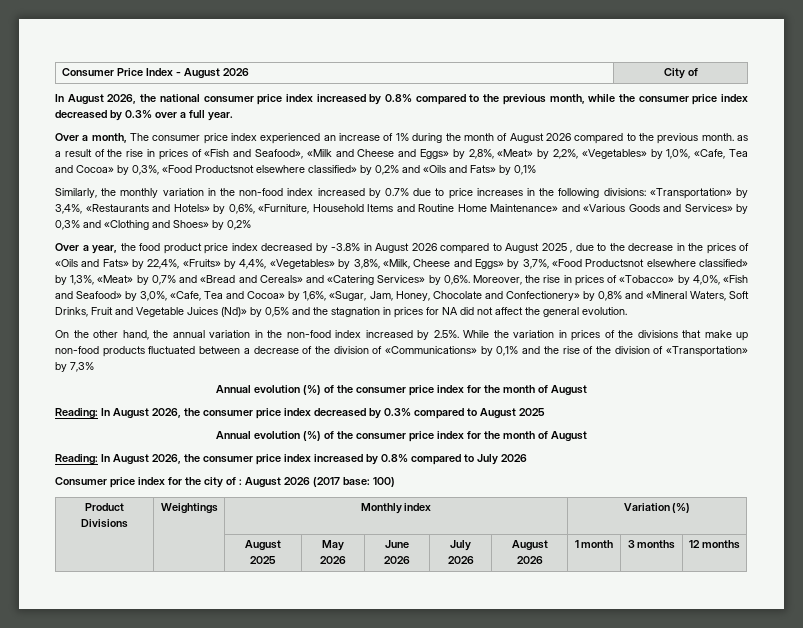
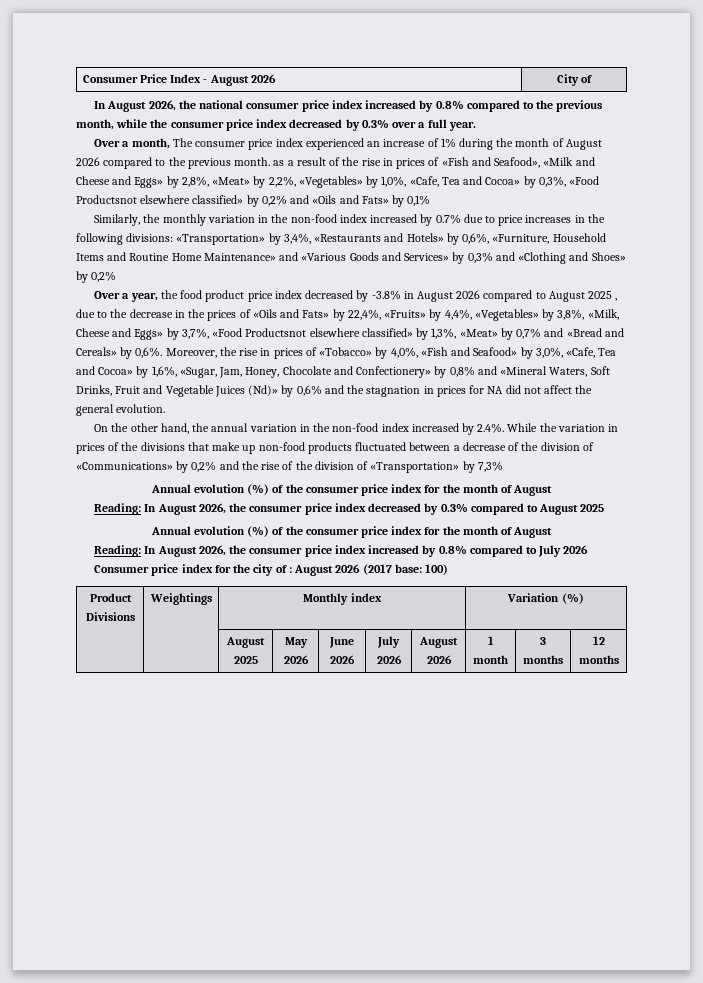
[305,275,426,285] and «Catering Services» -> (117, 351) none
[265,307,289,317] 0,5% -> [296,385,322,396] 0,6%
[433,330,459,338] 2.5%. -> [477,423,505,433] 2.4%.
[496,346,519,356] 0,1% -> [191,461,217,472] 0,2%

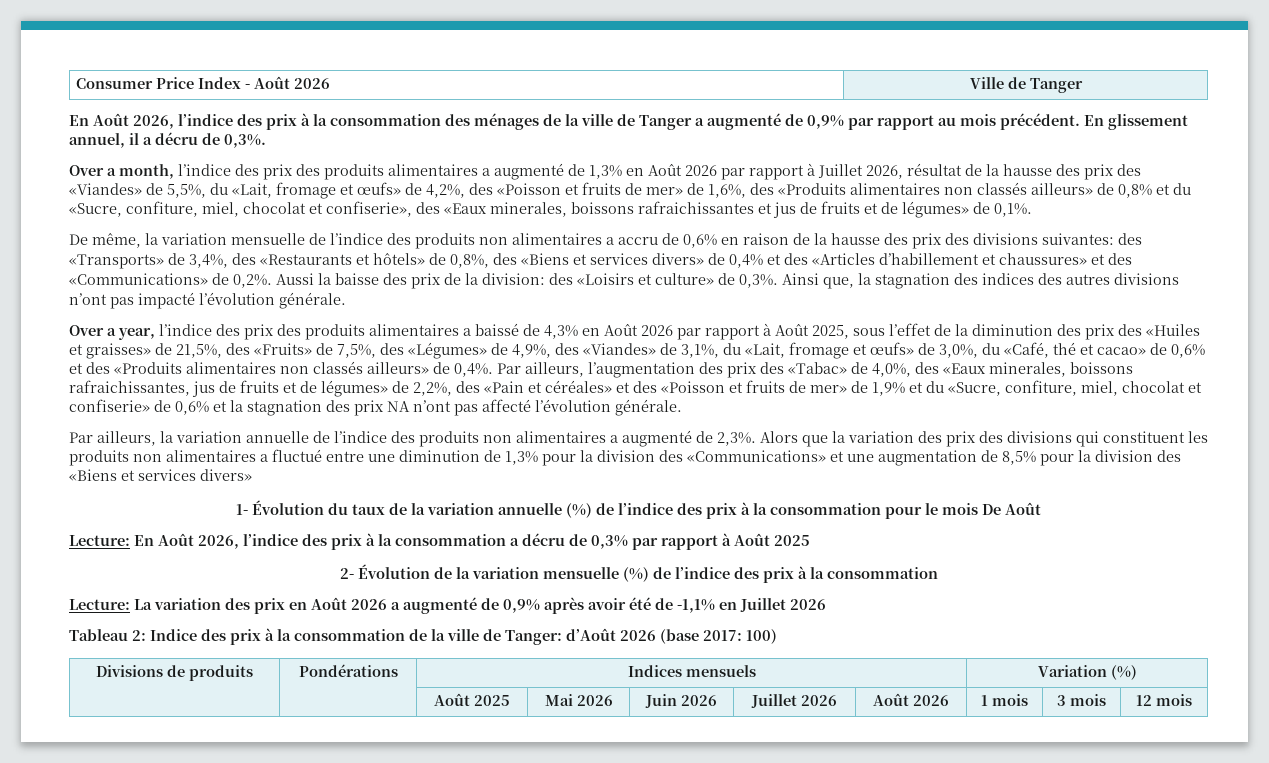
[209,74,276,86] [556,74,593,86] [94,100,603,112] [76,119,476,131] [94,138,602,150] [76,157,595,169] [76,176,600,188] [76,195,431,207] [94,214,605,226] [76,233,606,245] [76,252,626,264] [76,271,117,283] [94,290,618,302] [76,309,619,321] [76,328,624,340] [76,347,617,359] [76,366,610,378] [76,385,593,397] [76,404,166,416] [94,423,619,435] [76,442,594,454] [76,461,503,473] [150,484,553,496] [94,503,605,515] [150,526,553,538] [94,545,589,557] [94,564,422,576] August 2026 | City of // In August 2026, the national consumer price index increased by 0.8% compared to the previous month, while the consumer price index decreased by 0.3% over a full year. // Over a month, The consumer price index experienced an increase of 1% during the month of August 2026 compared to the previous month. as a result of the rise in prices of «Fish and Seafood», «Milk and Cheese and Eggs» by 2,8%, «Meat» by 2,2%, «Vegetables» by 1,0%, «Cafe, Tea and Cocoa» by 0,3%, «Food Productsnot elsewhere classified» by 0,2% and «Oils and Fats» by 0,1% // Similarly, the monthly variation in the non-food index increased by 0.7% due to price increases in the following divisions: «Transportation» by 3,4%, «Restaurants and Hotels» by 0,6%, «Furniture, Household Items and Routine Home Maintenance» and «Various Goods and Services» by 0,3% and «Clothing and Shoes» by 0,2% // Over a year, the food product price index decreased by -3.8% in August 2026 compared to August 2025 , due to the decrease in the prices of «Oils and Fats» by 22,4%, «Fruits» by 4,4%, «Vegetables» by 3,8%, «Milk, Cheese and Eggs» by 3,7%, «Food Productsnot elsewhere classified» by 1,3%, «Meat» by 0,7% and «Bread and Cereals» by 0,6%. Moreover, the rise in prices of «Tobacco» by 4,0%, «Fish and Seafood» by 3,0%, «Cafe, Tea and Cocoa» by 1,6%, «Sugar, Jam, Honey, Chocolate and Confectionery» by 0,8% and «Mineral Waters, Soft Drinks, Fruit and Vegetable Juices (Nd)» by 0,6% and the stagnation in prices for NA did not affect the general evolution. // On the other hand, the annual variation in the non-food index increased by 2.4%. While the variation in prices of the divisions that make up non-food products fluctuated between a decrease of the division of «Communications» by 0,2% and the rise of the division of «Transportation» by 7,3% // Annual evolution (%) of the consumer price index for the month of August // Reading: In August 2026, the consumer price index decreased by 0.3% compared to August 2025 // Annual evolution (%) of the consumer price index for the month of August // Reading: In August 2026, the consumer price index increased by 0.8% compared to July 2026 // Consumer price index for the city of : August 2026 (2017 base: -> [253,76,330,89] [969,77,1083,93] [69,113,1188,130] [69,132,266,148] [69,163,1141,180] [69,182,1191,199] [69,201,1032,218] [69,233,1142,249] [69,253,1132,269] [69,273,1179,289] [69,292,346,309] [69,323,1200,340] [69,342,1205,359] [69,361,1133,378] [69,380,1202,397] [69,399,682,416] [69,430,1208,447] [69,449,1181,466] [69,469,252,481] [236,500,1041,519] [69,533,810,550] [339,564,938,583] [69,597,826,614] [69,628,742,645] Août 2026 | Ville de Tanger // En Août 2026, l’indice des prix à la consommation des ménages de la ville de Tanger a augmenté de 0,9% par rapport au mois précédent. En glissement annuel, il a décru de 0,3%. // Over a month, l’indice des prix des produits alimentaires a augmenté de 1,3% en Août 2026 par rapport à Juillet 2026, résultat de la hausse des prix des «Viandes» de 5,5%, du «Lait, fromage et œufs» de 4,2%, des «Poisson et fruits de mer» de 1,6%, des «Produits alimentaires non classés ailleurs» de 0,8% et du «Sucre, confiture, miel, chocolat et confiserie», des «Eaux minerales, boissons rafraichissantes et jus de fruits et de légumes» de 0,1%. // De même, la variation mensuelle de l’indice des produits non alimentaires a accru de 0,6% en raison de la hausse des prix des divisions suivantes: des «Transports» de 3,4%, des «Restaurants et hôtels» de 0,8%, des «Biens et services divers» de 0,4% et des «Articles d’habillement et chaussures» et des «Communications» de 0,2%. Aussi la baisse des prix de la division: des «Loisirs et culture» de 0,3%. Ainsi que, la stagnation des indices des autres divisions n’ont pas impacté l’évolution générale. // Over a year, l’indice des prix des produits alimentaires a baissé de 4,3% en Août 2026 par rapport à Août 2025, sous l’effet de la diminution des prix des «Huiles et graisses» de 21,5%, des «Fruits» de 7,5%, des «Légumes» de 4,9%, des «Viandes» de 3,1%, du «Lait, fromage et œufs» de 3,0%, du «Café, thé et cacao» de 0,6% et des «Produits alimentaires non classés ailleurs» de 0,4%. Par ailleurs, l’augmentation des prix des «Tabac» de 4,0%, des «Eaux minerales, boissons rafraichissantes, jus de fruits et de légumes» de 2,2%, des «Pain et céréales» et des «Poisson et fruits de mer» de 1,9% et du «Sucre, confiture, miel, chocolat et confiserie» de 0,6% et la stagnation des prix NA n’ont pas affecté l’évolution générale. // Par ailleurs, la variation annuelle de l’indice des produits non alimentaires a augmenté de 2,3%. Alors que la variation des prix des divisions qui constituent les produits non alimentaires a fluctué entre une diminution de 1,3% pour la division des «Communications» et une augmentation de 8,5% pour la division des «Biens et services divers» // 1- Évolution du taux de la variation annuelle (%) de l’indice des prix à la consommation pour le mois De Août // Lecture: En Août 2026, l’indice des prix à la consommation a décru de 0,3% par rapport à Août 2025 // 2- Évolution de la variation mensuelle (%) de l’indice des prix à la consommation // Lecture: La variation des prix en Août 2026 a augmenté de 0,9% après avoir été de -1,1% en Juillet 2026 // Tableau 2: Indice des prix à la consommation de la ville de Tanger: d’Août 2026 (base 2017:
[89,593,132,602] Product -> (777, 636) none
[149,593,212,605] [303,593,382,605] | Weightings | Monthly index -> [167,665,253,681] [298,664,398,677] [627,665,756,677] de produits | Pondérations | Indices mensuels
[226,637,265,648] August -> [434,693,470,706] Août
[284,637,308,648] [283,655,309,664] [329,637,354,648] [330,655,355,664] [377,636,400,648] [376,655,402,664] [419,637,458,648] May 2026 | June 2026 | July 2026 | August -> [544,694,613,706] [645,694,717,708] [751,694,837,708] [873,693,909,706] Mai 2026 | Juin 2026 | Juillet 2026 | Août
[473,655,508,664] month -> [992,694,1028,706] mois
[523,655,563,664] months -> [1070,694,1106,706] mois
[578,655,619,664] months -> [1156,694,1192,706] mois

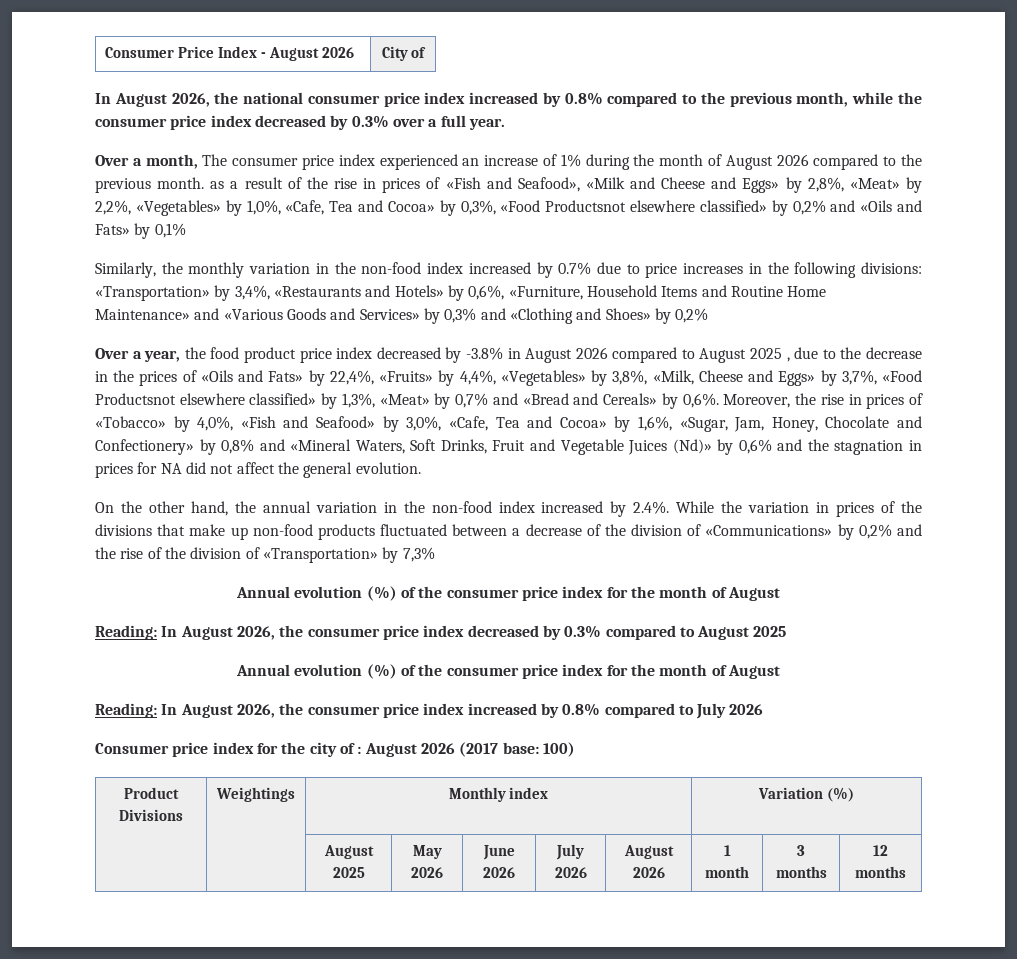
[253,76,330,89] [969,77,1083,93] [69,113,1188,130] [69,132,266,148] [69,163,1141,180] [69,182,1191,199] [69,201,1032,218] [69,233,1142,249] [69,253,1132,269] [69,273,1179,289] [69,292,346,309] [69,323,1200,340] [69,342,1205,359] [69,361,1133,378] [69,380,1202,397] [69,399,682,416] [69,430,1208,447] [69,449,1181,466] [69,469,252,481] [236,500,1041,519] [69,533,810,550] [339,564,938,583] [69,597,826,614] [69,628,742,645] Août 2026 | Ville de Tanger // En Août 2026, l’indice des prix à la consommation des ménages de la ville de Tanger a augmenté de 0,9% par rapport au mois précédent. En glissement annuel, il a décru de 0,3%. // Over a month, l’indice des prix des produits alimentaires a augmenté de 1,3% en Août 2026 par rapport à Juillet 2026, résultat de la hausse des prix des «Viandes» de 5,5%, du «Lait, fromage et œufs» de 4,2%, des «Poisson et fruits de mer» de 1,6%, des «Produits alimentaires non classés ailleurs» de 0,8% et du «Sucre, confiture, miel, chocolat et confiserie», des «Eaux minerales, boissons rafraichissantes et jus de fruits et de légumes» de 0,1%. // De même, la variation mensuelle de l’indice des produits non alimentaires a accru de 0,6% en raison de la hausse des prix des divisions suivantes: des «Transports» de 3,4%, des «Restaurants et hôtels» de 0,8%, des «Biens et services divers» de 0,4% et des «Articles d’habillement et chaussures» et des «Communications» de 0,2%. Aussi la baisse des prix de la division: des «Loisirs et culture» de 0,3%. Ainsi que, la stagnation des indices des autres divisions n’ont pas impacté l’évolution générale. // Over a year, l’indice des prix des produits alimentaires a baissé de 4,3% en Août 2026 par rapport à Août 2025, sous l’effet de la diminution des prix des «Huiles et graisses» de 21,5%, des «Fruits» de 7,5%, des «Légumes» de 4,9%, des «Viandes» de 3,1%, du «Lait, fromage et œufs» de 3,0%, du «Café, thé et cacao» de 0,6% et des «Produits alimentaires non classés ailleurs» de 0,4%. Par ailleurs, l’augmentation des prix des «Tabac» de 4,0%, des «Eaux minerales, boissons rafraichissantes, jus de fruits et de légumes» de 2,2%, des «Pain et céréales» et des «Poisson et fruits de mer» de 1,9% et du «Sucre, confiture, miel, chocolat et confiserie» de 0,6% et la stagnation des prix NA n’ont pas affecté l’évolution générale. // Par ailleurs, la variation annuelle de l’indice des produits non alimentaires a augmenté de 2,3%. Alors que la variation des prix des divisions qui constituent les produits non alimentaires a fluctué entre une diminution de 1,3% pour la division des «Communications» et une augmentation de 8,5% pour la division des «Biens et services divers» // 1- Évolution du taux de la variation annuelle (%) de l’indice des prix à la consommation pour le mois De Août // Lecture: En Août 2026, l’indice des prix à la consommation a décru de 0,3% par rapport à Août 2025 // 2- Évolution de la variation mensuelle (%) de l’indice des prix à la consommation // Lecture: La variation des prix en Août 2026 a augmenté de 0,9% après avoir été de -1,1% en Juillet 2026 // Tableau 2: Indice des prix à la consommation de la ville de Tanger: d’Août 2026 (base 2017: -> [268,47,354,61] [381,46,427,61] [95,92,922,107] [95,115,505,130] [95,154,922,170] [95,177,922,193] [95,200,923,216] [95,223,186,239] [95,262,922,278] [95,285,827,301] [95,308,709,324] [95,347,923,363] [95,370,922,386] [95,393,923,409] [95,416,922,432] [95,439,922,455] [95,462,421,478] [95,501,923,517] [95,524,922,540] [95,547,435,563] [236,586,780,601] [95,625,787,640] [236,664,780,679] [95,703,764,719] [95,742,539,757] August 2026 | City of // In August 2026, the national consumer price index increased by 0.8% compared to the previous month, while the consumer price index decreased by 0.3% over a full year. // Over a month, The consumer price index experienced an increase of 1% during the month of August 2026 compared to the previous month. as a result of the rise in prices of «Fish and Seafood», «Milk and Cheese and Eggs» by 2,8%, «Meat» by 2,2%, «Vegetables» by 1,0%, «Cafe, Tea and Cocoa» by 0,3%, «Food Productsnot elsewhere classified» by 0,2% and «Oils and Fats» by 0,1% // Similarly, the monthly variation in the non-food index increased by 0.7% due to price increases in the following divisions: «Transportation» by 3,4%, «Restaurants and Hotels» by 0,6%, «Furniture, Household Items and Routine Home Maintenance» and «Various Goods and Services» by 0,3% and «Clothing and Shoes» by 0,2% // Over a year, the food product price index decreased by -3.8% in August 2026 compared to August 2025 , due to the decrease in the prices of «Oils and Fats» by 22,4%, «Fruits» by 4,4%, «Vegetables» by 3,8%, «Milk, Cheese and Eggs» by 3,7%, «Food Productsnot elsewhere classified» by 1,3%, «Meat» by 0,7% and «Bread and Cereals» by 0,6%. Moreover, the rise in prices of «Tobacco» by 4,0%, «Fish and Seafood» by 3,0%, «Cafe, Tea and Cocoa» by 1,6%, «Sugar, Jam, Honey, Chocolate and Confectionery» by 0,8% and «Mineral Waters, Soft Drinks, Fruit and Vegetable Juices (Nd)» by 0,6% and the stagnation in prices for NA did not affect the general evolution. // On the other hand, the annual variation in the non-food index increased by 2.4%. While the variation in prices of the divisions that make up non-food products fluctuated between a decrease of the division of «Communications» by 0,2% and the rise of the division of «Transportation» by 7,3% // Annual evolution (%) of the consumer price index for the month of August // Reading: In August 2026, the consumer price index decreased by 0.3% compared to August 2025 // Annual evolution (%) of the consumer price index for the month of August // Reading: In August 2026, the consumer price index increased by 0.8% compared to July 2026 // Consumer price index for the city of : August 2026 (2017 base:
(777, 636) none -> [124,787,179,799] Product
[167,665,253,681] [298,664,398,677] [627,665,756,677] de produits | Pondérations | Indices mensuels -> [216,787,295,802] [448,787,549,802] | Weightings | Monthly index
[434,693,470,706] Août -> [323,845,374,859] August
[544,694,613,706] [645,694,717,708] [751,694,837,708] [873,693,909,706] Mai 2026 | Juin 2026 | Juillet 2026 | Août -> [412,845,442,859] [411,867,443,878] [482,845,515,860] [483,867,515,878] [556,844,584,860] [554,867,587,878] [623,845,674,859] May 2026 | June 2026 | July 2026 | August
[992,694,1028,706] mois -> [705,866,749,878] month
[1070,694,1106,706] mois -> [775,866,827,878] months
[1156,694,1192,706] mois -> [855,866,906,878] months

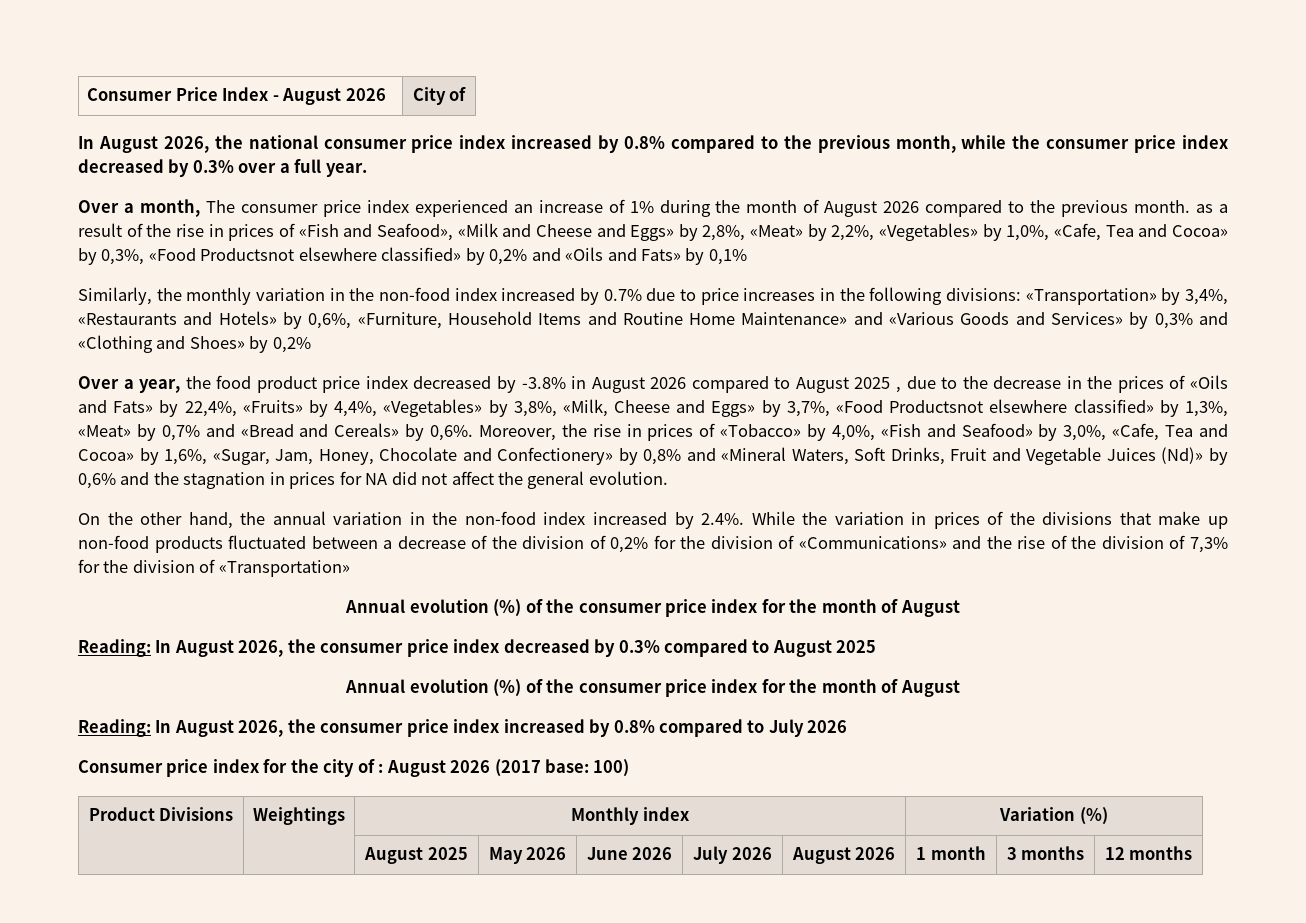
[705,524,892,540] «Communications» by 0,2% -> [610,535,947,553] 0,2% for the division of «Communications»
[262,547,435,563] «Transportation» by 7,3% -> [1189,537,1228,553] [78,559,350,577] 7,3% for the division of «Transportation»

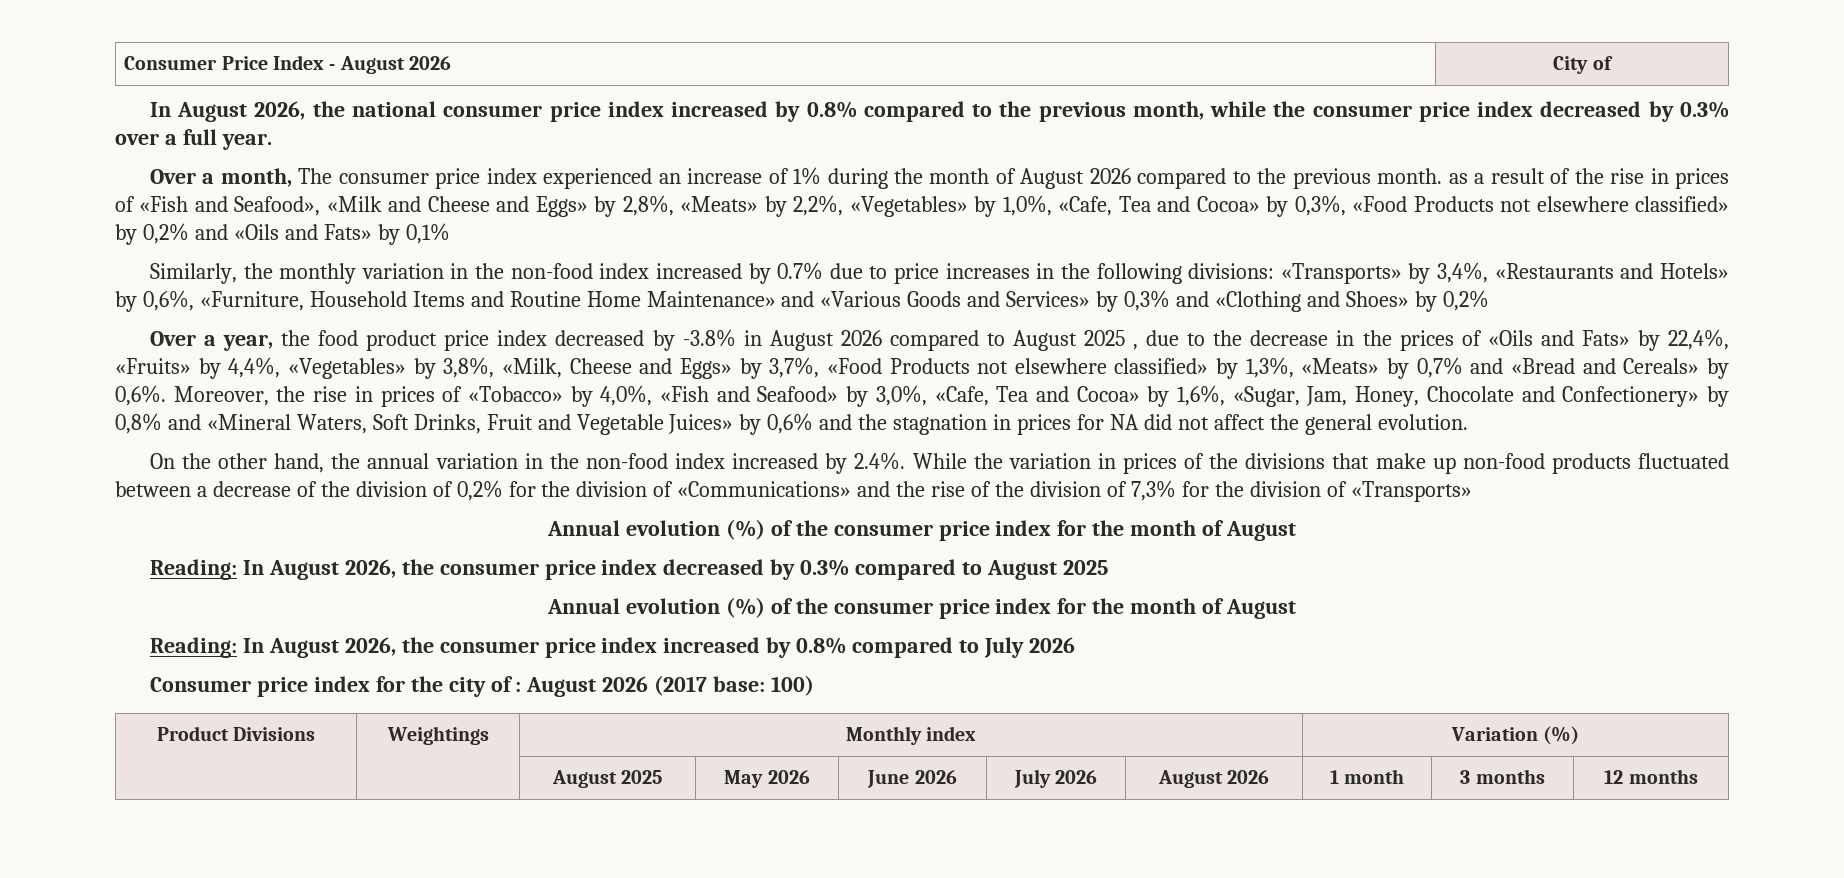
[750,225,804,237] «Meat» -> [680,196,759,212] «Meats»
[200,248,295,261] Productsnot -> [1413,196,1532,212] Products not
[1025,288,1157,305] «Transportation» -> [1280,263,1402,284] «Transports»
[889,400,984,413] Productsnot -> [889,358,1009,374] Products not
[78,425,131,437] «Meat» -> [1301,358,1380,374] «Meats»
[1106,447,1204,464] Juices (Nd)» -> [668,414,734,434] Juices»
[218,560,350,577] «Transportation» -> [1350,481,1472,502] «Transports»

